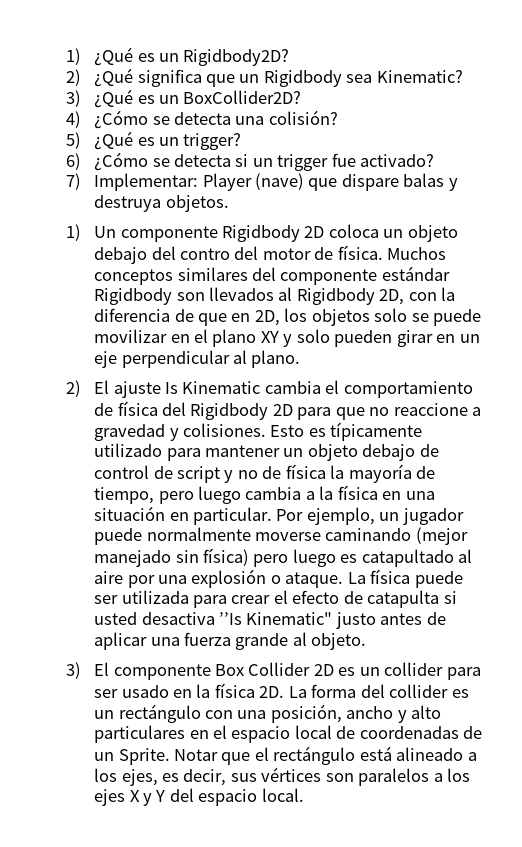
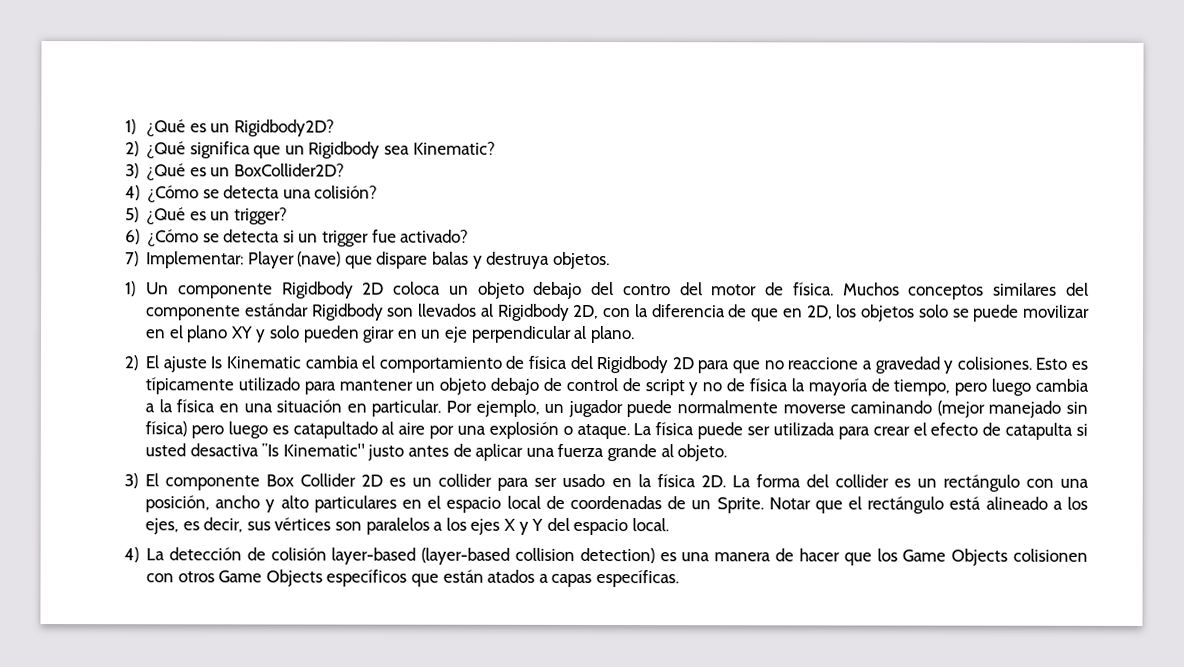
(304, 795) none -> [123,547,1089,566] [146,569,679,588] // 4) La detección de colisión layer-based (layer-based collision detection) es una manera de hacer que los Game Objects colisionen con otros Game Objects específicos que están atados a capas específicas.

